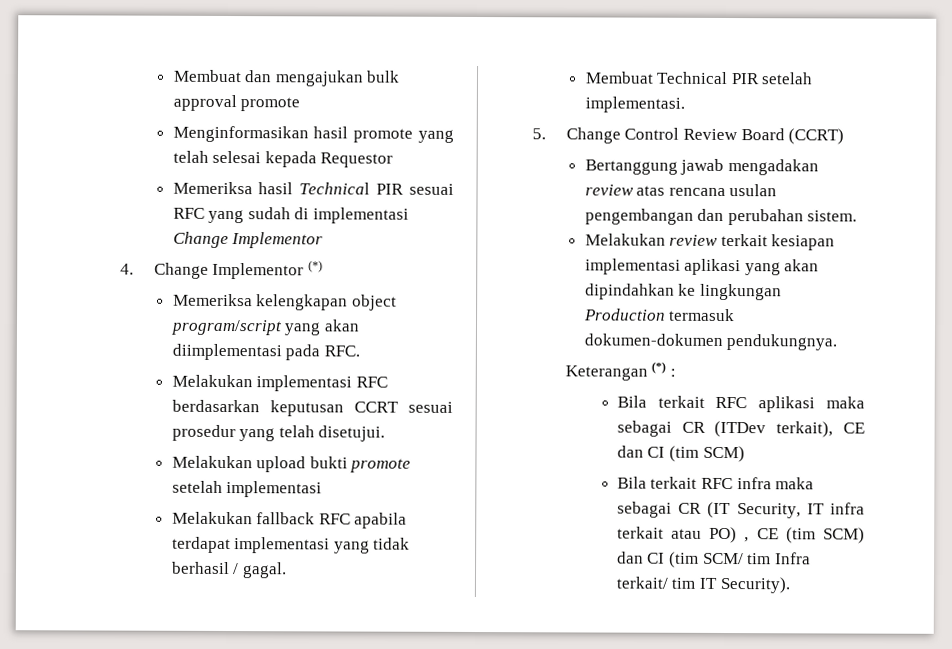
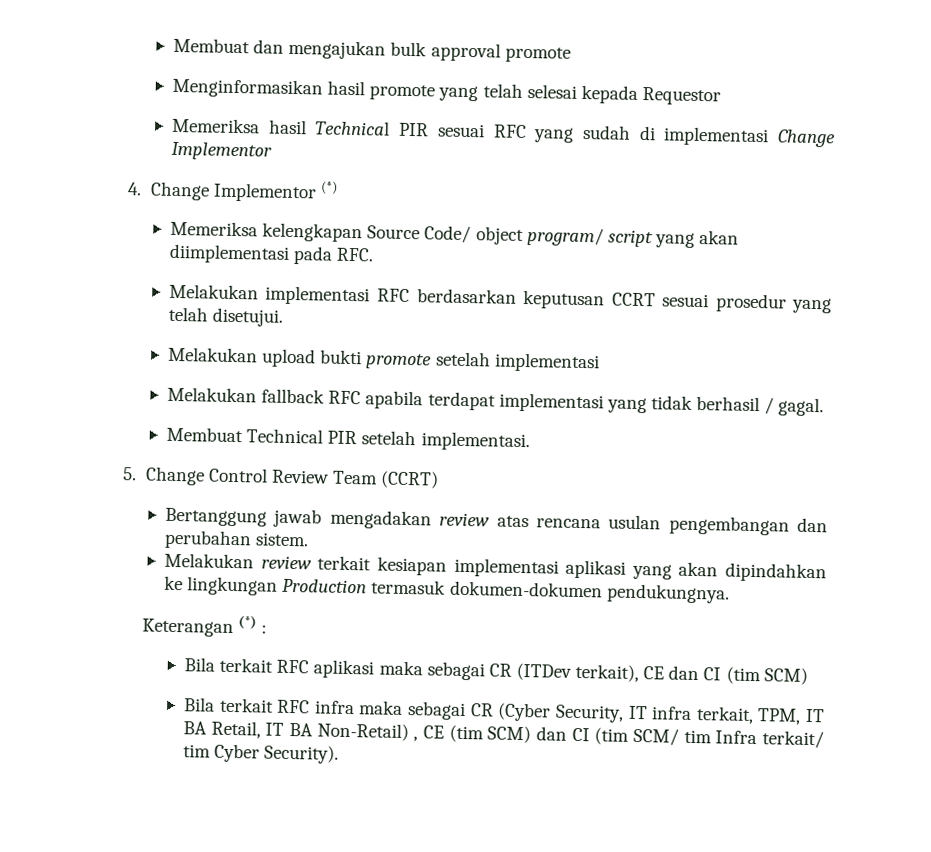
[351,294,397,311] [170,319,283,336] object program/script -> [367,225,653,248] Source Code/ object program/ script
[740,128,785,141] Board -> [331,470,378,485] Team
[707,501,732,519] (IT -> [497,702,552,722] (Cyber
[616,526,738,544] terkait atau PO) -> [695,706,825,725] [183,720,409,742] terkait, TPM, IT BA Retail, IT BA Non-Retail)
[699,577,718,589] IT -> [214,743,261,763] Cyber

